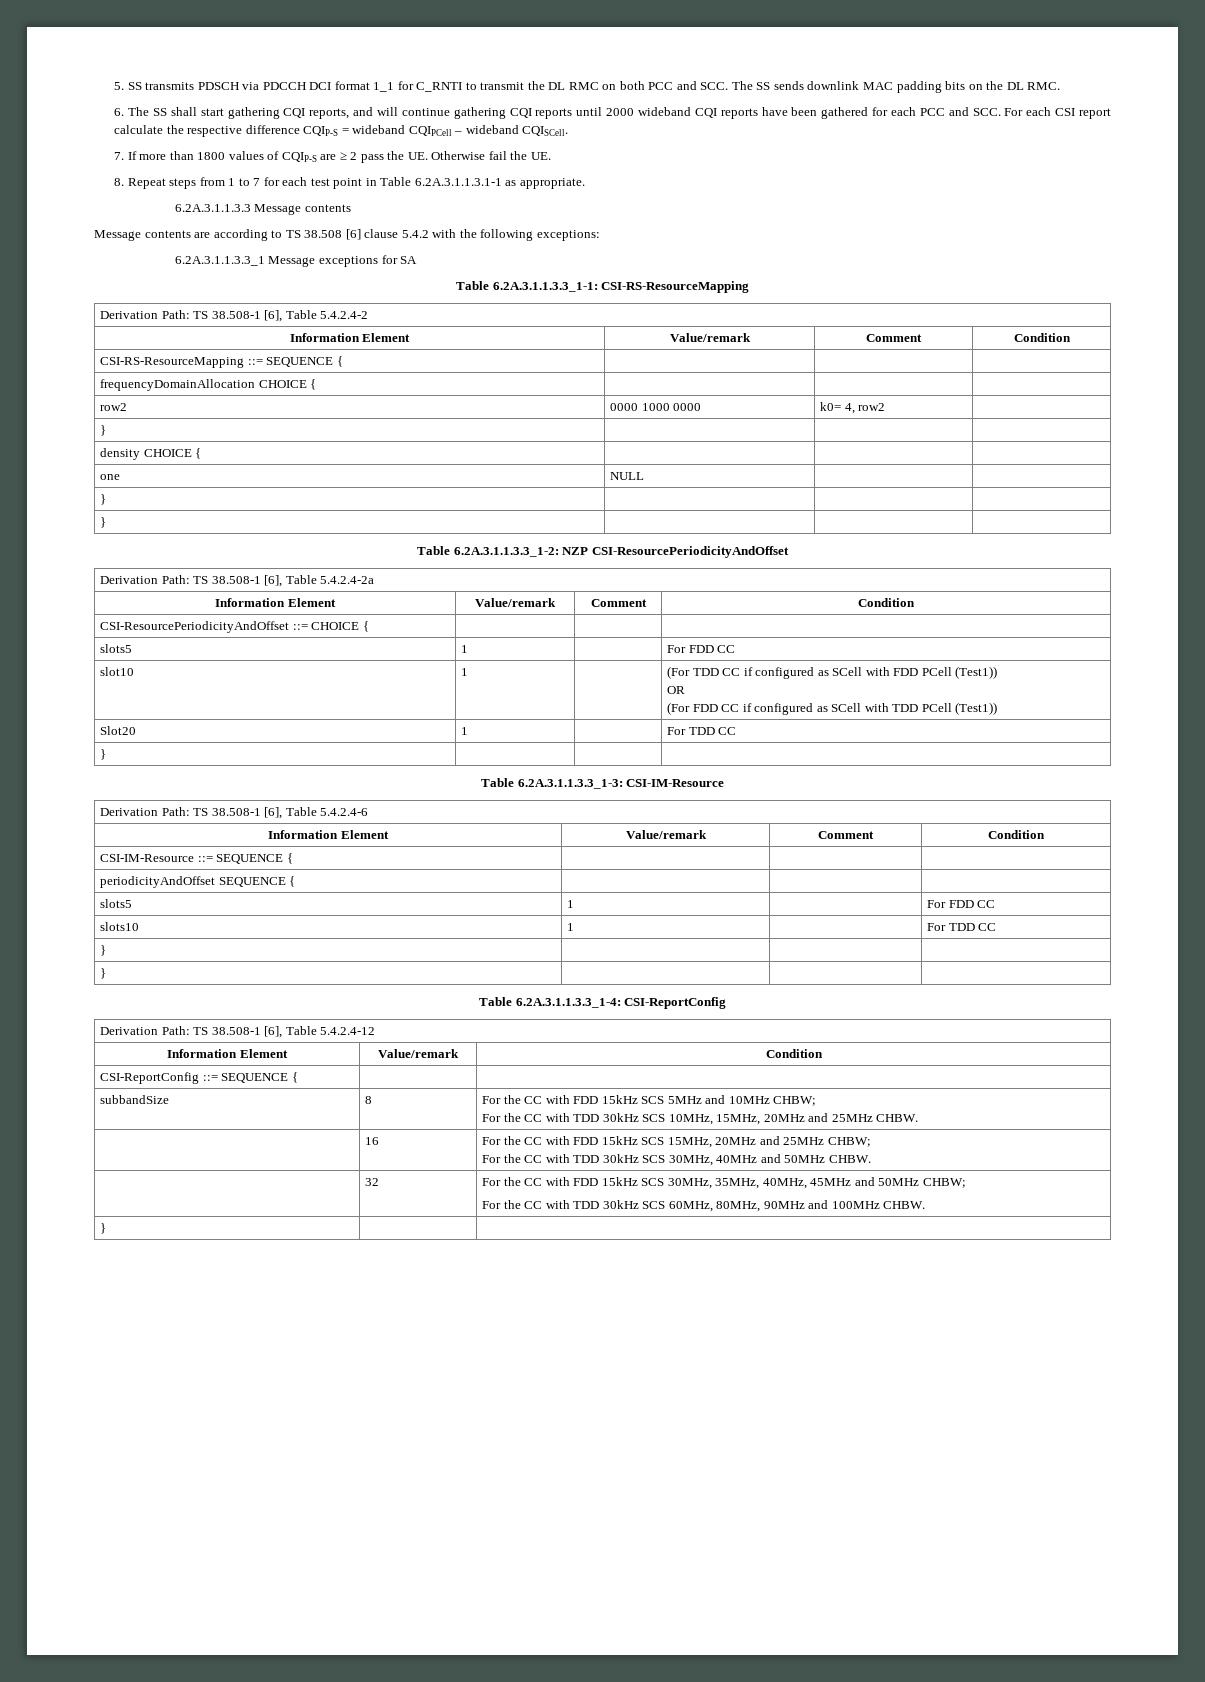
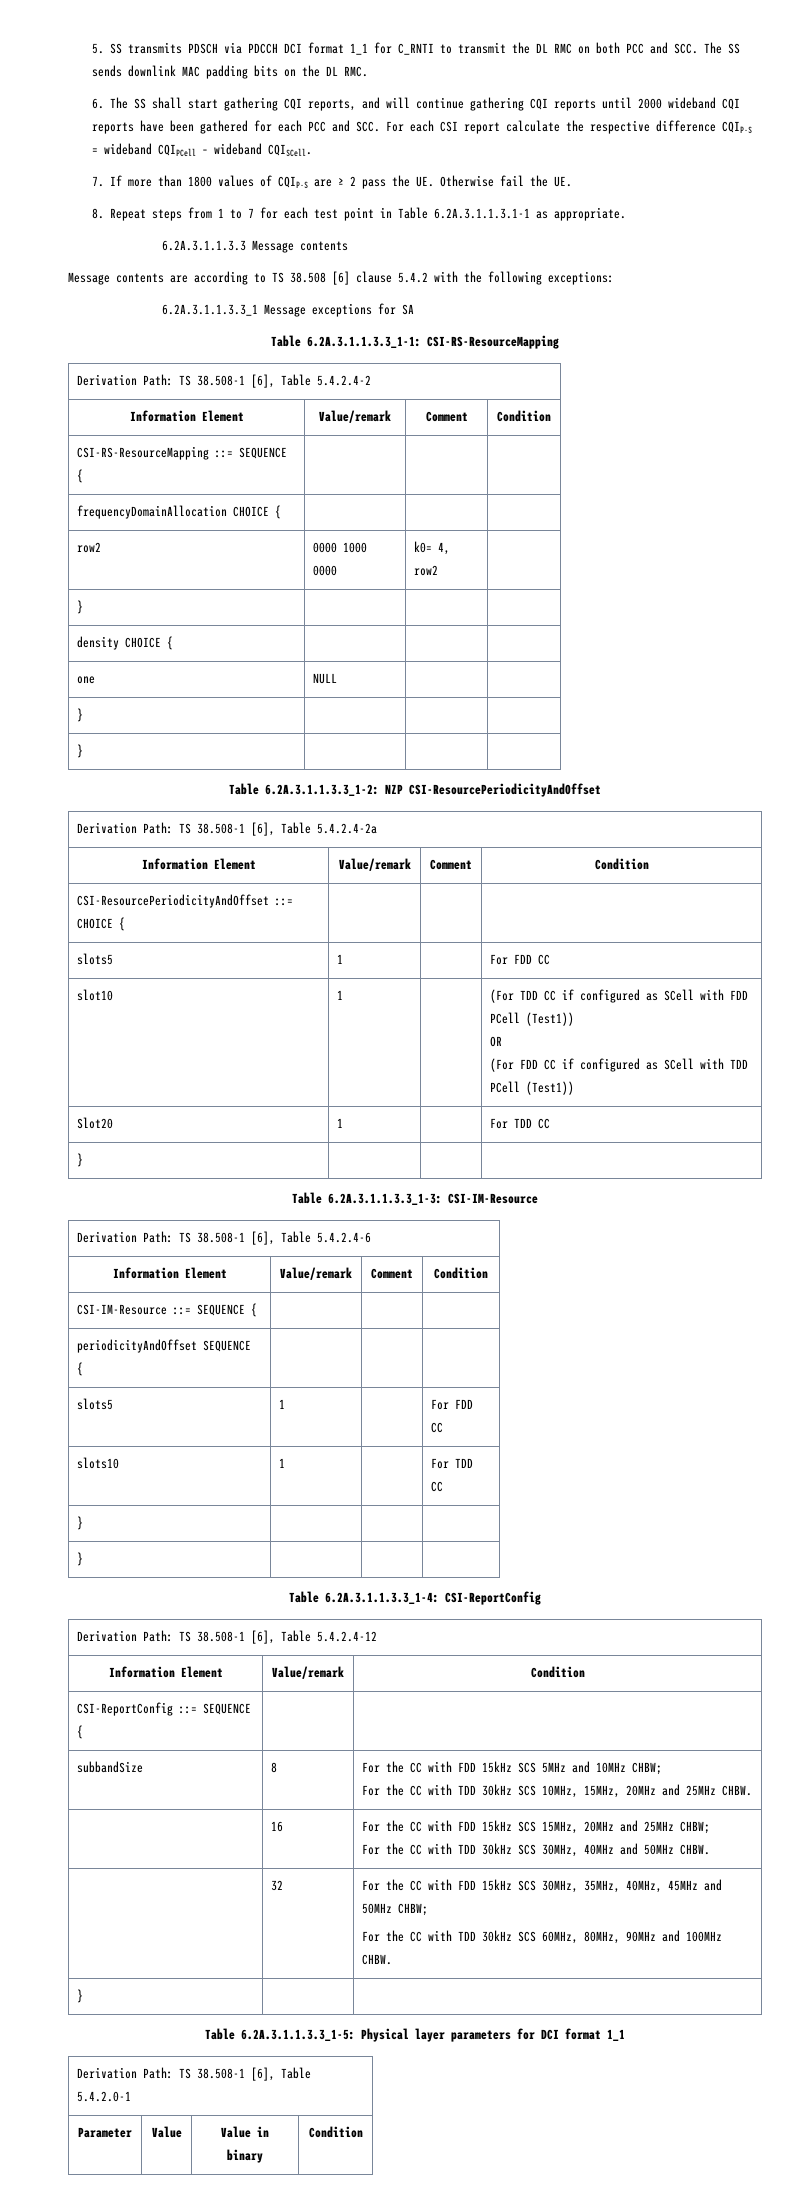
(107, 1228) none -> [205,2028,625,2042] [77,2067,312,2081] [77,2091,132,2102] [78,2127,132,2138] [151,2126,182,2138] [221,2126,269,2138] [227,2149,263,2163] [308,2126,363,2138] // Table 6.2A.3.1.1.3.3_1-5: Physical layer parameters for DCI format 1_1 // Derivation Path: TS 38.508-1 [6], Table 5.4.2.0-1 // Parameter | Value | Value in binary | Condition

